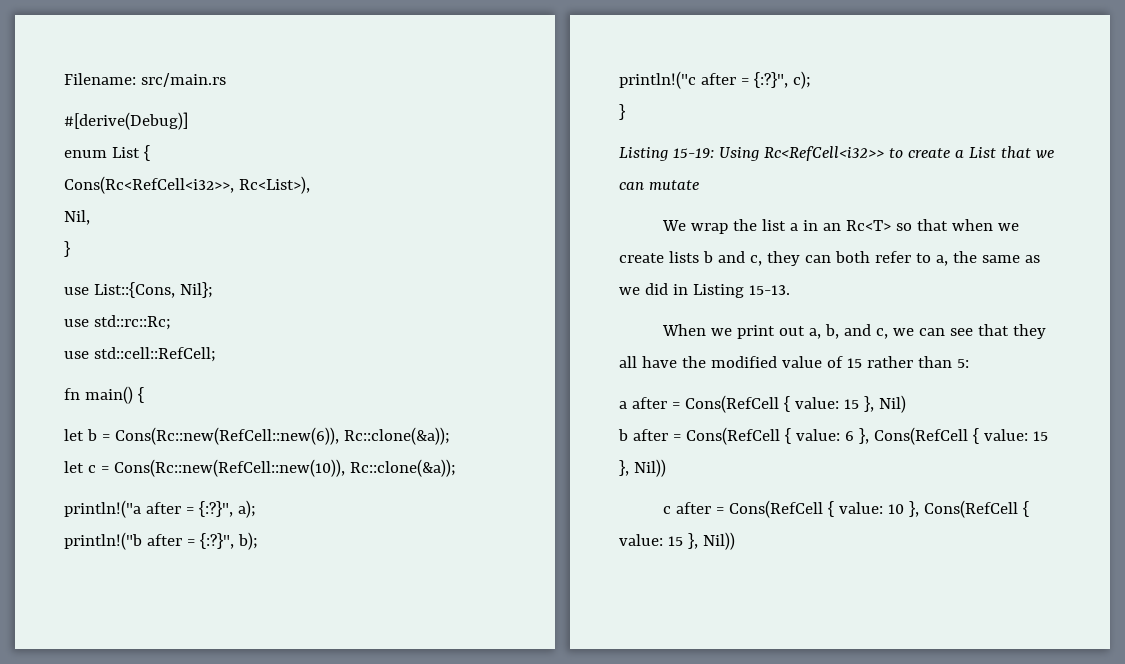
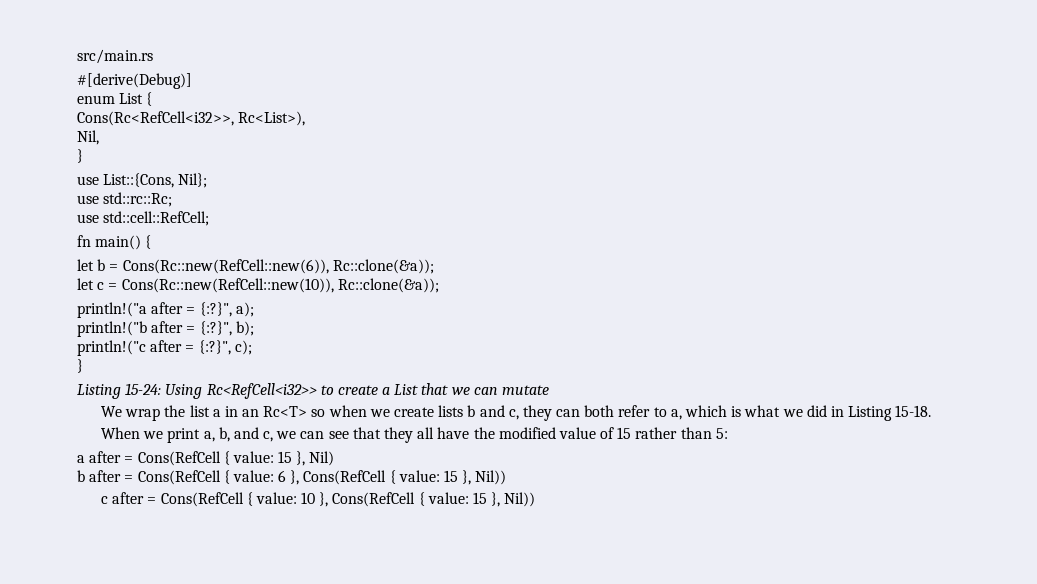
[64,73,136,85] Filename: -> (77, 56) none
[672,148,714,158] 15-19: -> [125,383,162,395] 15-24:
[917,219,949,231] that -> (326, 413) none
[952,251,1040,263] the same as -> [685,405,781,417] which is what
[748,285,790,295] 15-13. -> [895,405,932,417] 15-18.
[779,326,806,336] out -> (201, 435) none

